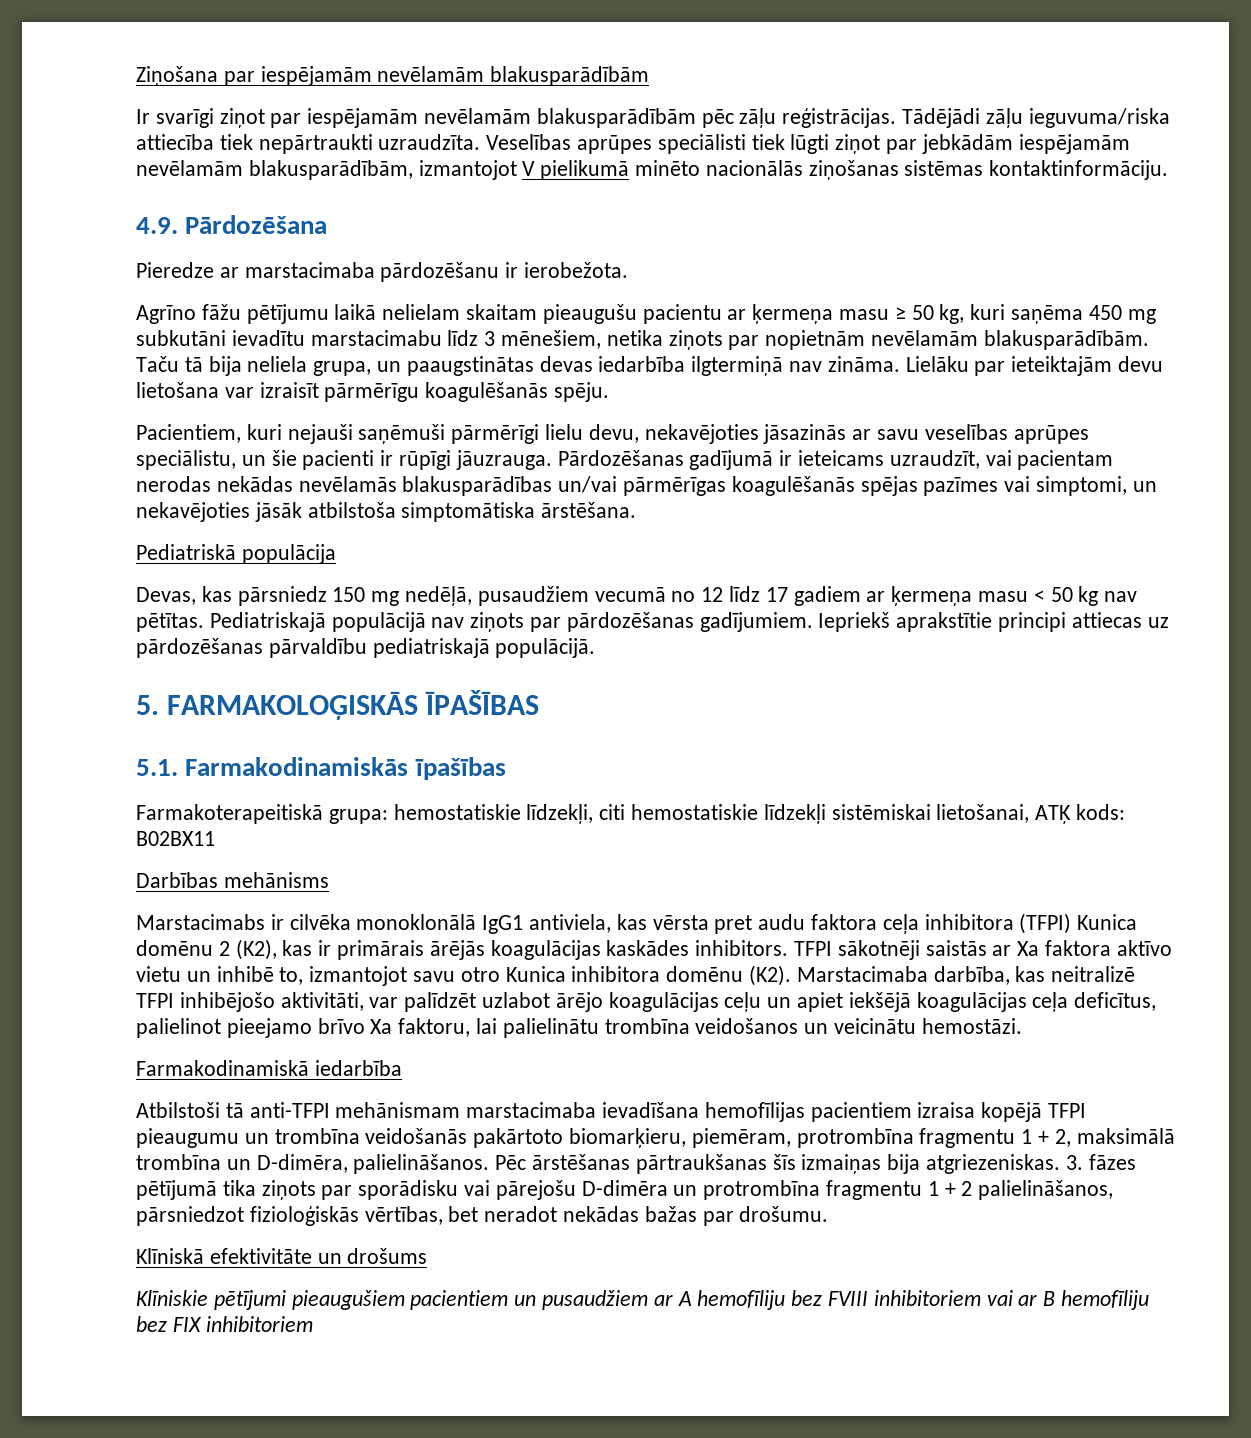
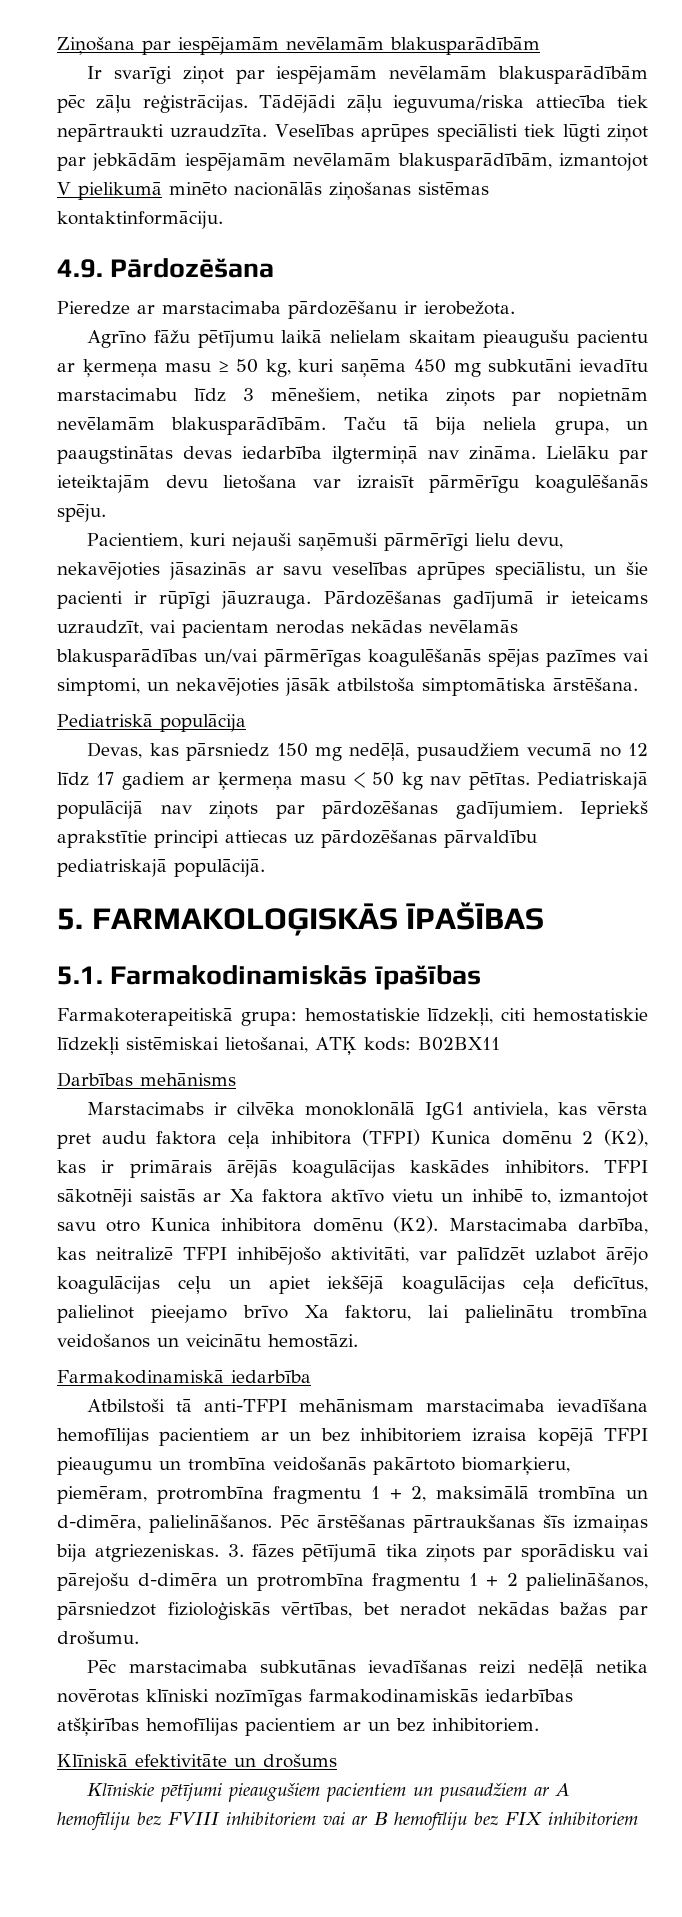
(912, 1112) none -> [260,1428,462,1442] ar un bez inhibitoriem
[256,1154,348,1173] D-dimēra, -> [57,1515,141,1531] d-dimēra,
[581,1180,668,1196] D-dimēra -> [137,1573,218,1586] d-dimēra
(829, 1214) none -> [87,1659,648,1678] [57,1689,573,1707] [57,1717,539,1736] // Pēc marstacimaba subkutānas ievadīšanas reizi nedēļā netika novērotas klīniski nozīmīgas farmakodinamiskās iedarbības atšķirības hemofīlijas pacientiem ar un bez inhibitoriem.

